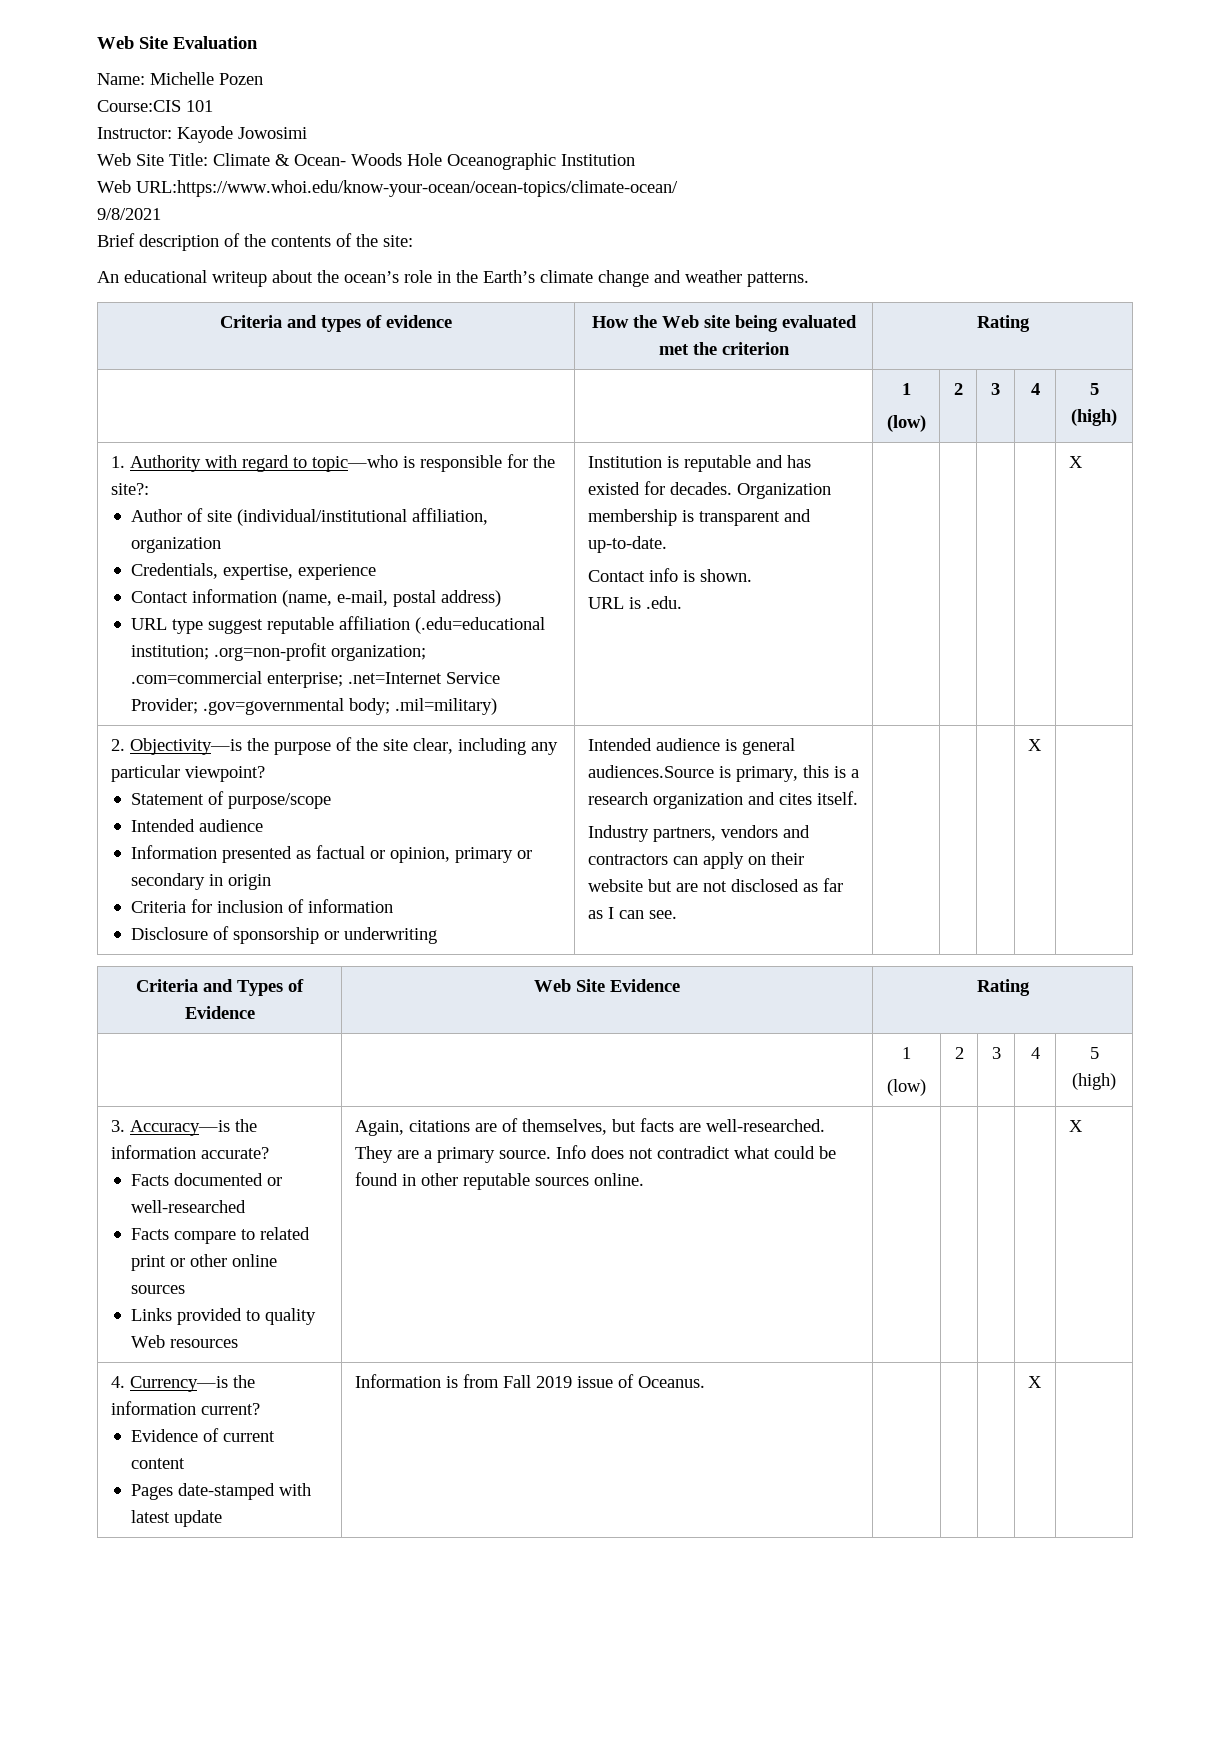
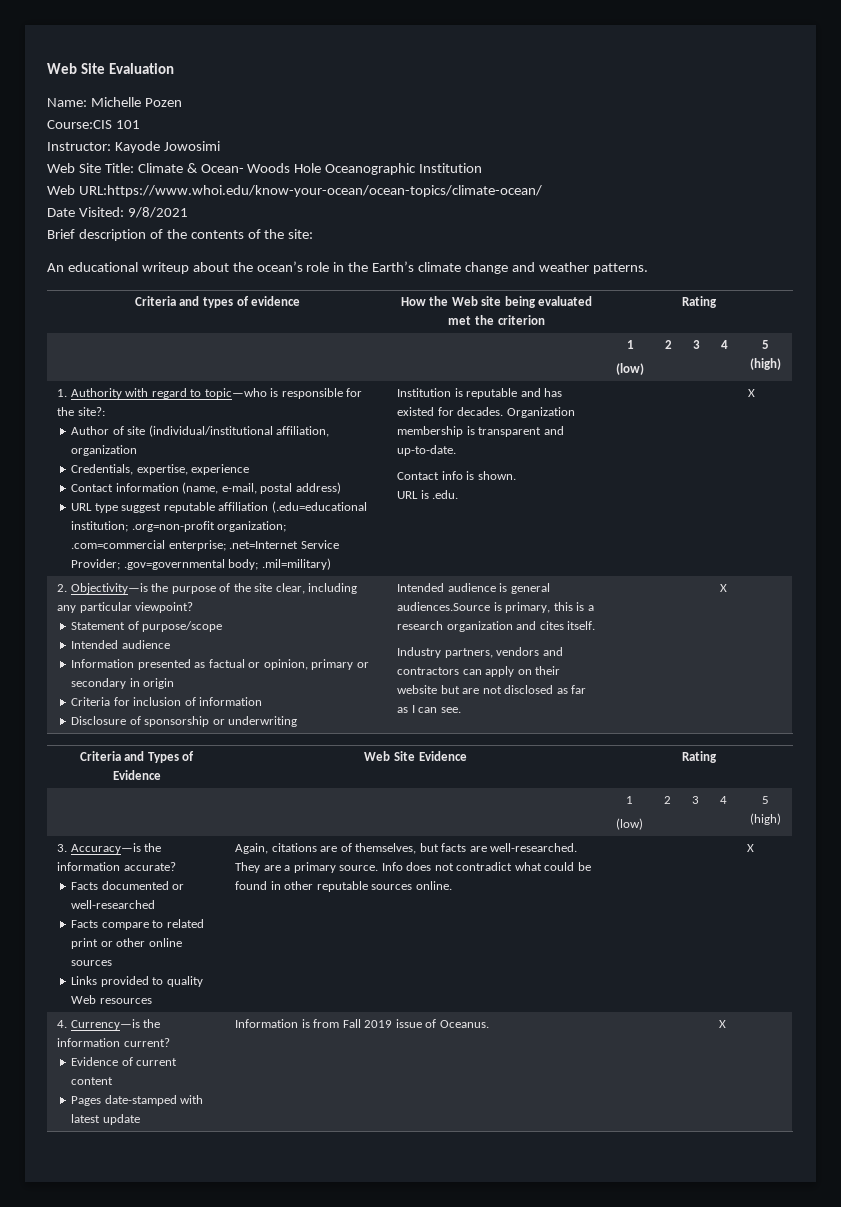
(678, 188) none -> [47,207,124,217] Date Visited:

